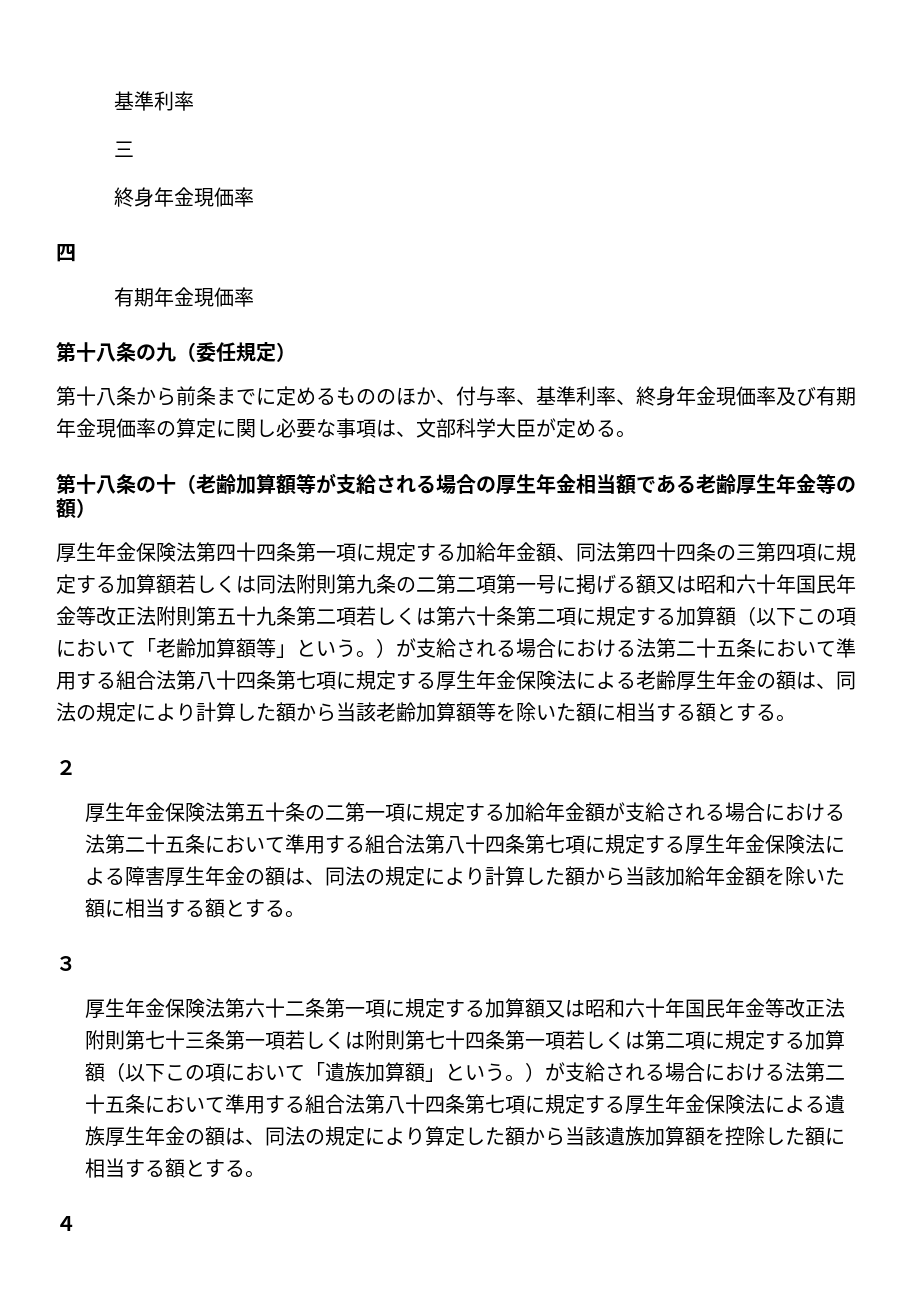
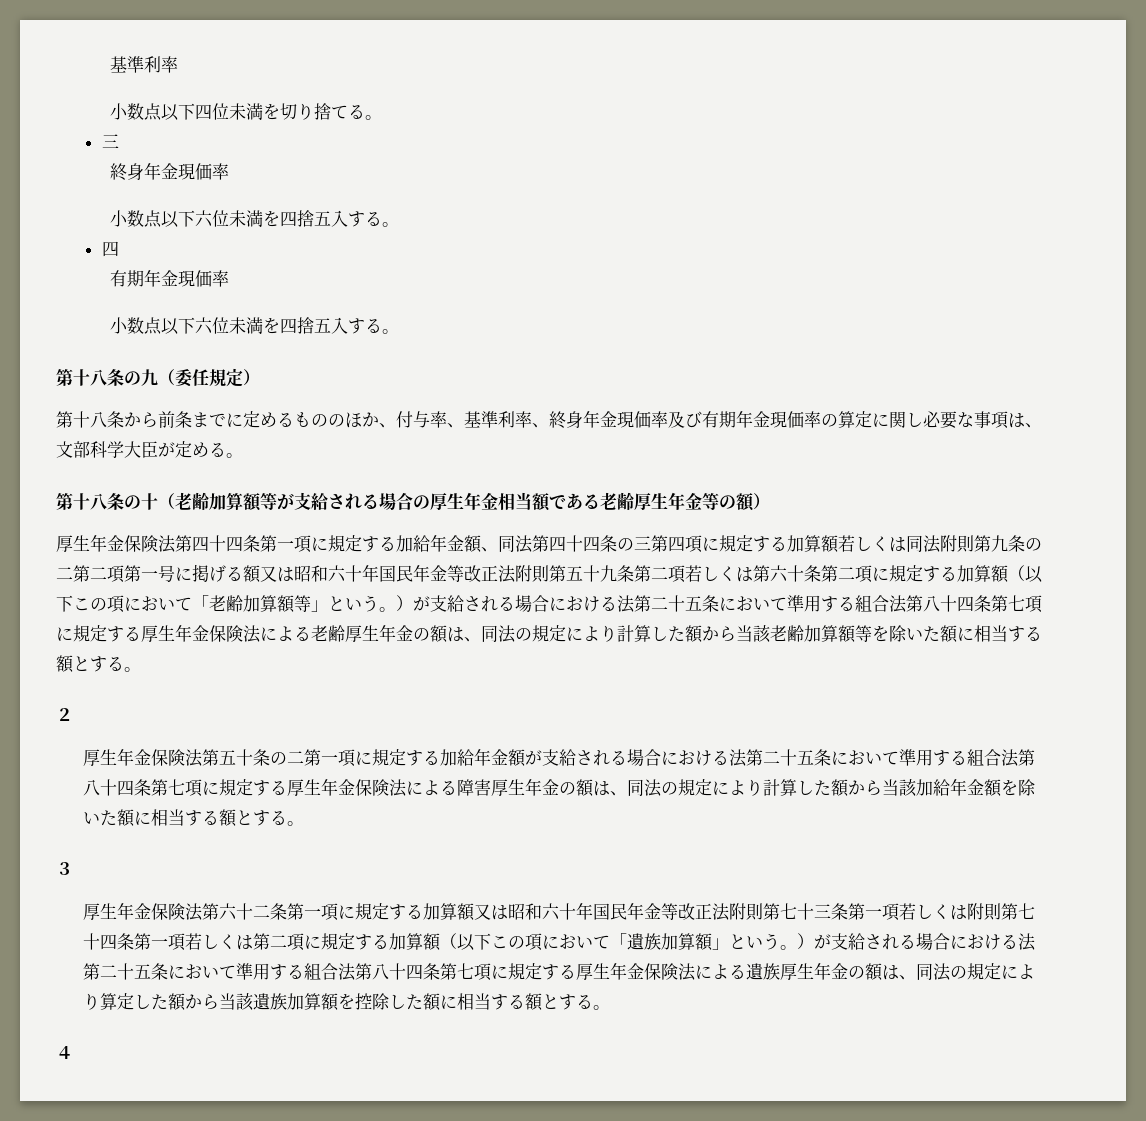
[114,141,135,157] [114,187,255,207] [56,244,76,262] [114,287,255,307] 三 // 終身年金現価率 // 四 // 有期年金現価率 -> [110,103,383,121] [101,134,119,148] [110,162,230,181] [110,210,400,228] [101,241,119,257] [110,269,230,287] [110,317,400,335] 小数点以下四位未満を切り捨てる。 // 三 // 終身年金現価率 // 小数点以下六位未満を四捨五入する。 // 四 // 有期年金現価率 // 小数点以下六位未満を四捨五入する。

